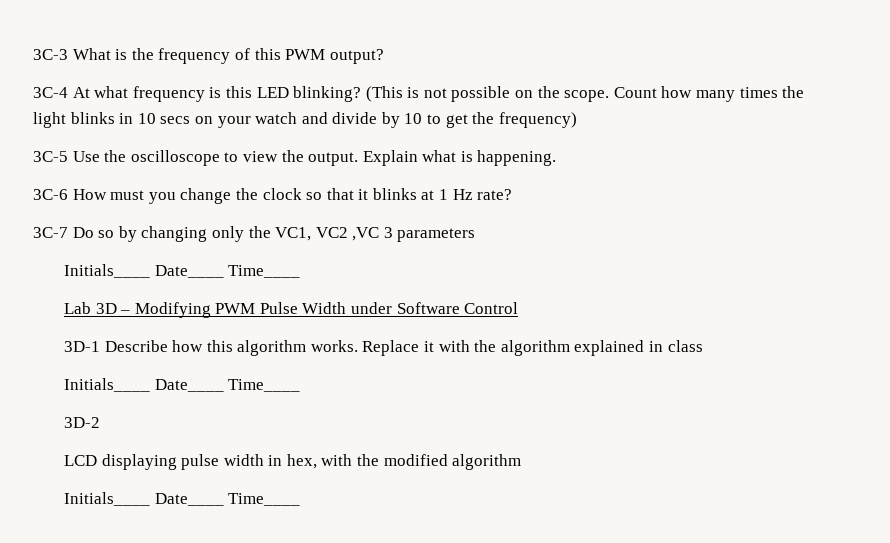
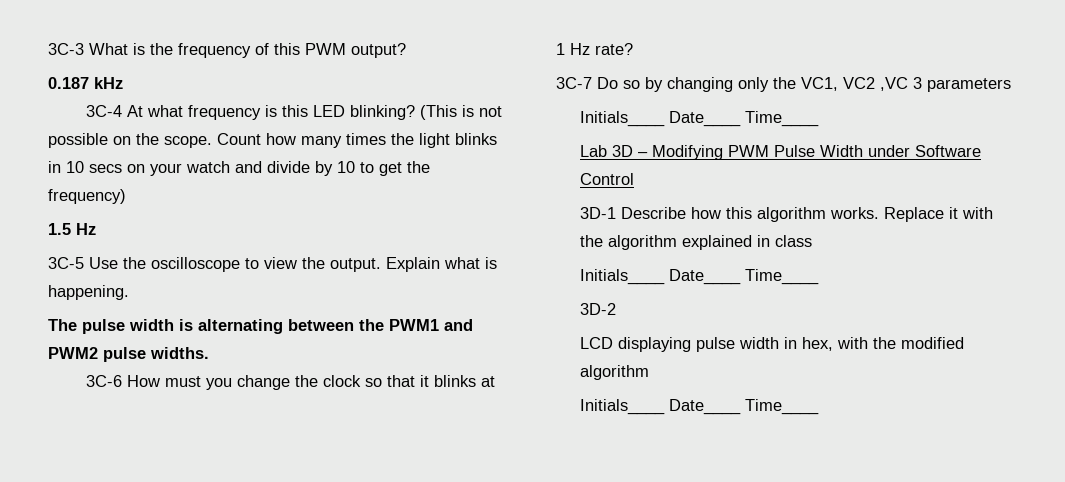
(384, 56) none -> [48,77,123,89] // 0.187 kHz
(577, 120) none -> [48,223,96,235] // 1.5 Hz
(557, 158) none -> [48,319,473,334] [48,347,209,362] // The pulse width is alternating between the PWM1 and PWM2 pulse widths.

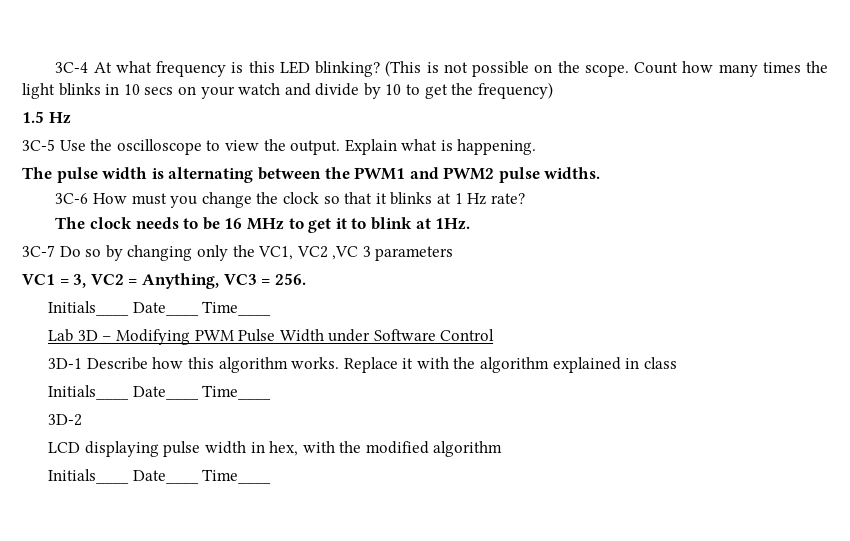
[48,43,406,58] [48,77,123,89] 3C-3 What is the frequency of this PWM output? // 0.187 kHz // -> (55, 67) none
(633, 49) none -> [55,217,471,233] // The clock needs to be 16 MHz to get it to blink at 1Hz.
(1011, 85) none -> [22,273,306,289] // VC1 = 3, VC2 = Anything, VC3 = 256.

